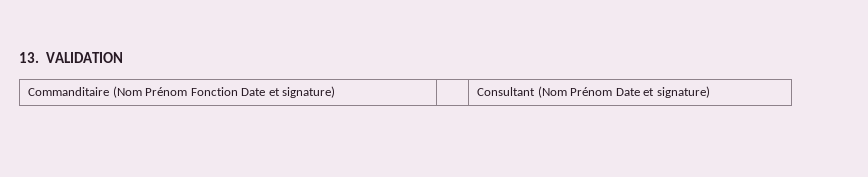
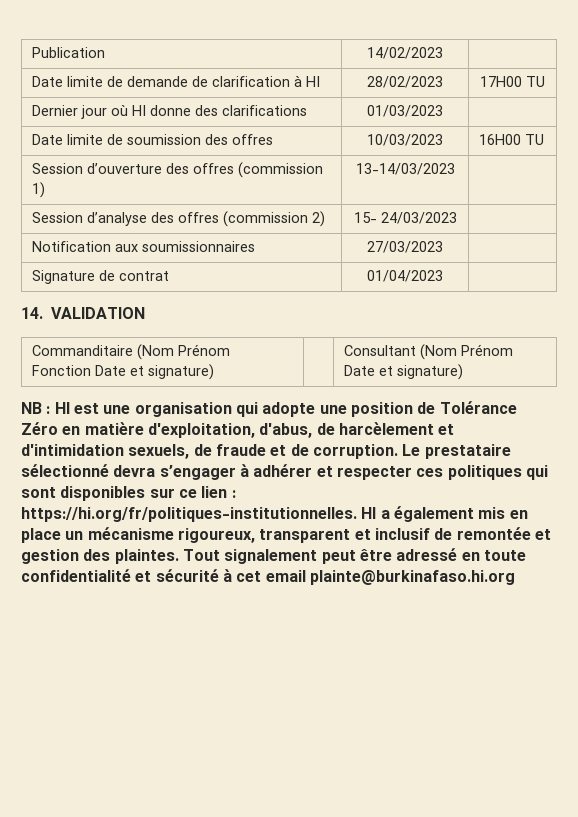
[19,52,39,63] 13. -> [32,47,106,58] [367,47,443,59] [32,75,321,87] [367,76,443,88] [480,76,545,87] [32,105,308,119] [367,105,443,117] [32,134,274,145] [367,134,443,146] [479,134,545,145] [32,162,324,178] [32,182,46,198] [355,163,455,175] [32,211,326,227] [353,212,457,224] [32,241,256,252] [367,241,443,253] [32,270,170,284] [367,270,443,282] [21,307,43,319] Publication | 14/02/2023 | // Date limite de demande de clarification à HI | 28/02/2023 | 17H00 TU // Dernier jour où HI donne des clarifications | 01/03/2023 | // Date limite de soumission des offres | 10/03/2023 | 16H00 TU // Session d’ouverture des offres (commission 1) | 13-14/03/2023 | // Session d’analyse des offres (commission 2) | 15- 24/03/2023 | // Notification aux soumissionnaires | 27/03/2023 | // Signature de contrat | 01/04/2023 | // 14.
(710, 92) none -> [21,401,517,417] [21,422,455,438] [21,444,511,459] [21,464,548,480] [21,486,236,501] [21,506,528,522] [21,527,551,543] [21,548,526,564] [21,569,515,585] // NB : HI est une organisation qui adopte une position de Tolérance Zéro en matière d'exploitation, d'abus, de harcèlement et d'intimidation sexuels, de fraude et de corruption. Le prestataire sélectionné devra s’engager à adhérer et respecter ces politiques qui sont disponibles sur ce lien : https://hi.org/fr/politiques-institutionnelles. HI a également mis en place un mécanisme rigoureux, transparent et inclusif de remontée et gestion des plaintes. Tout signalement peut être adressé en toute confidentialité et sécurité à cet email plainte@burkinafaso.hi.org

